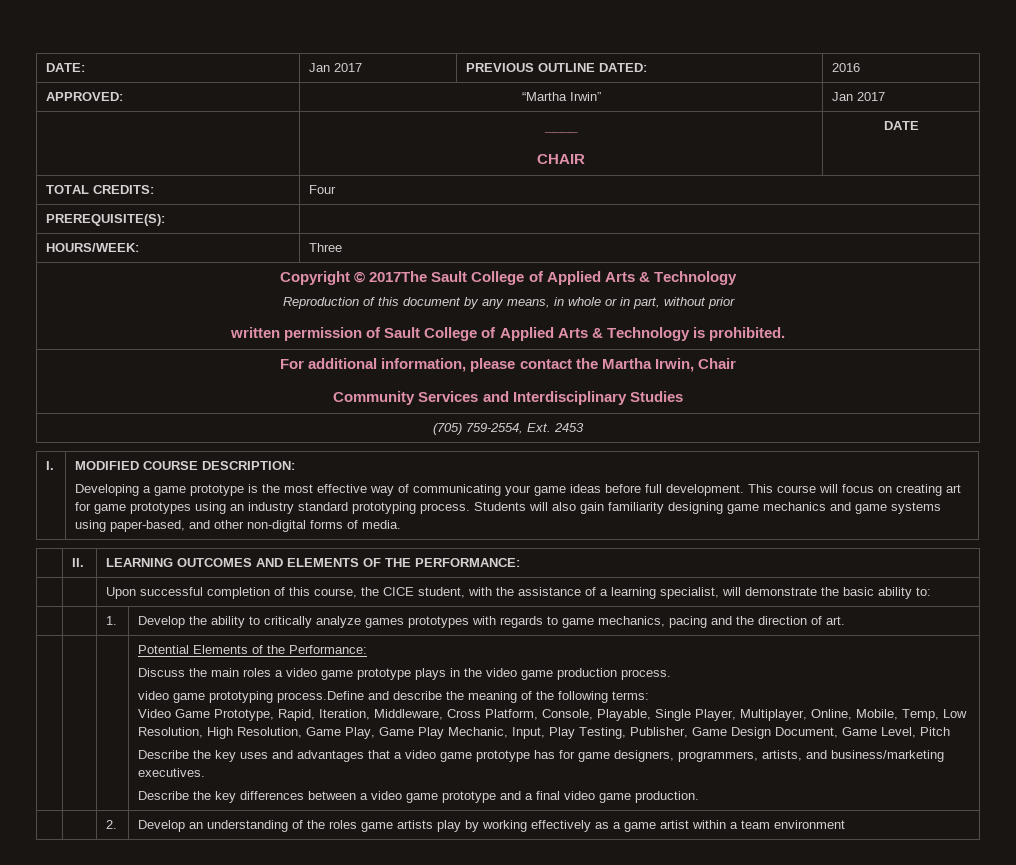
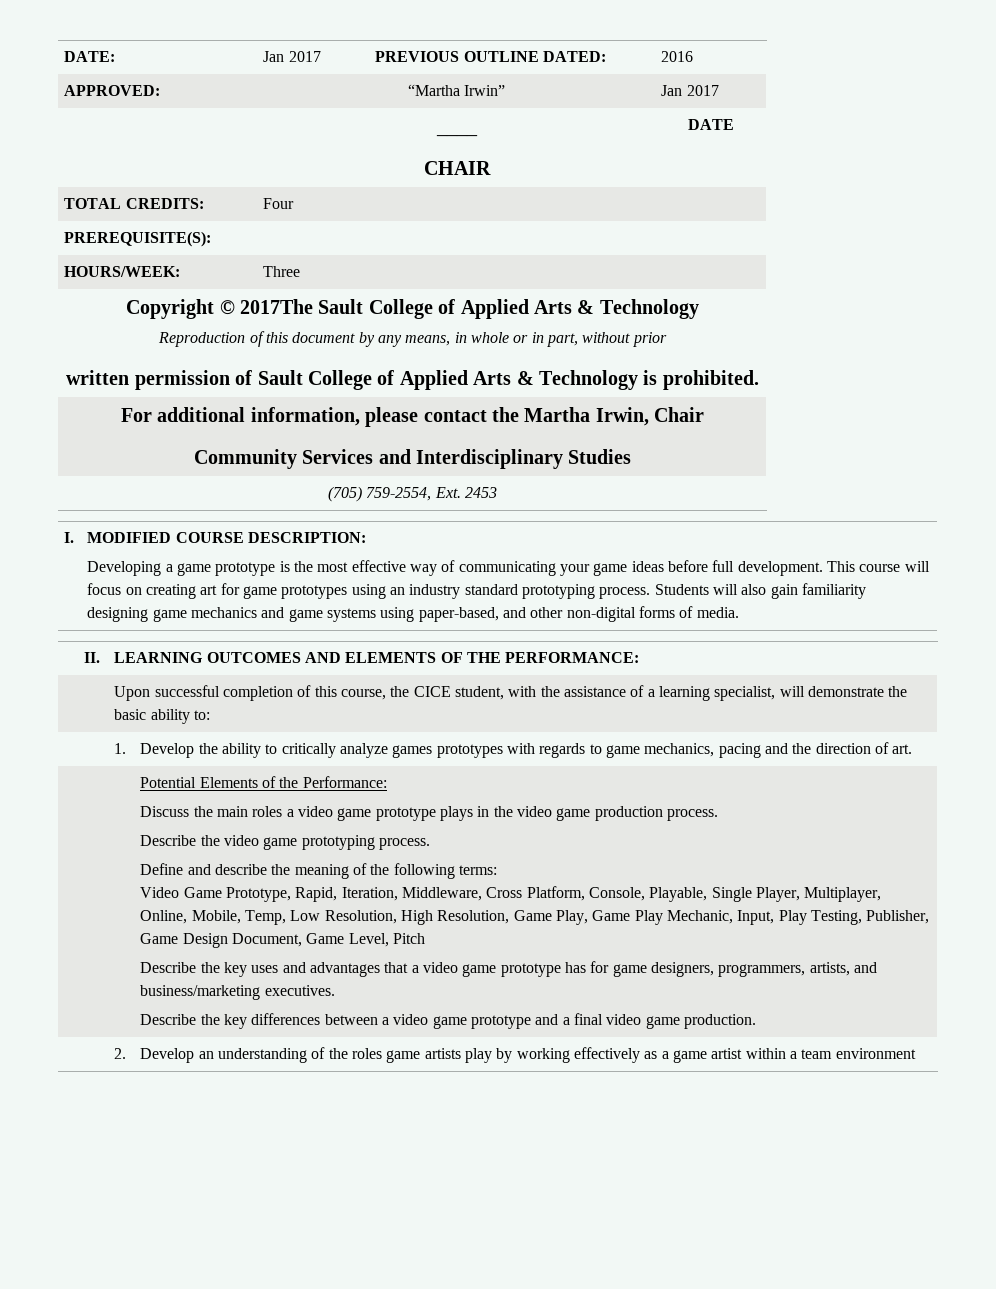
(672, 674) none -> [140,835,220,846] Describe the
[277,691,365,703] process.Define -> [379,838,431,850] [140,863,184,875] process. // Define

